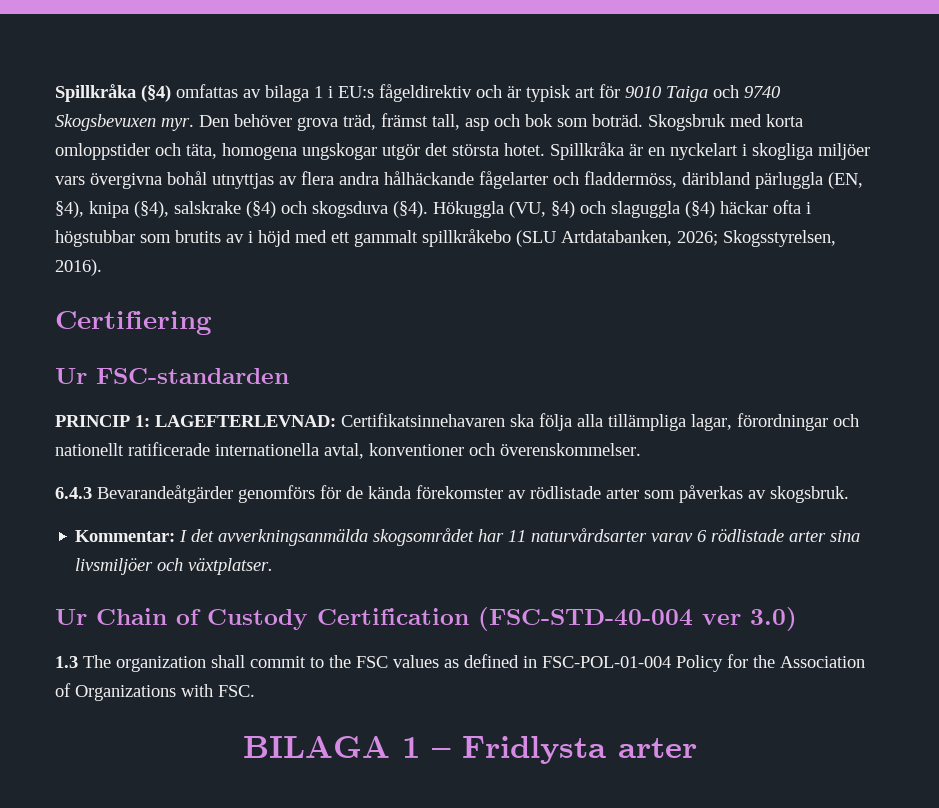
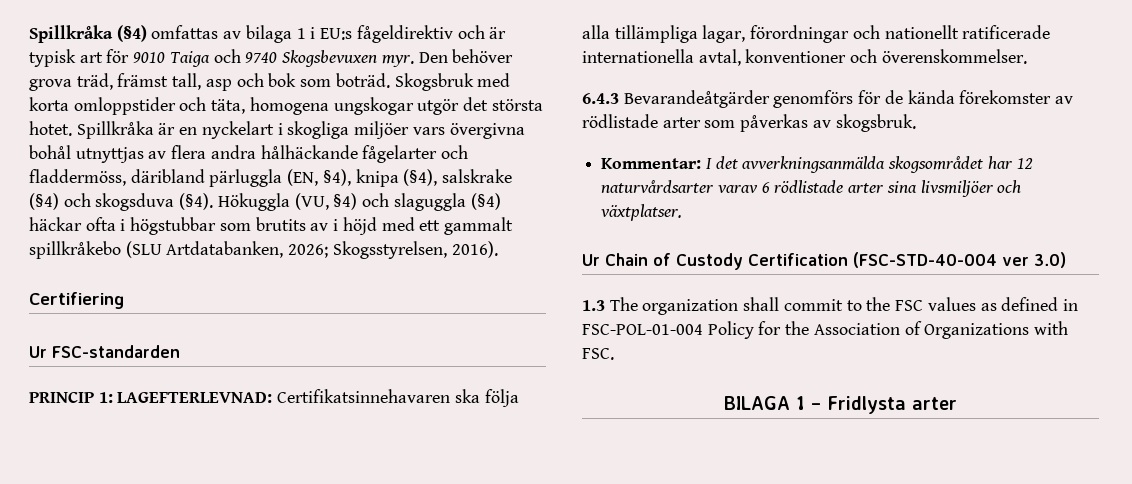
[508,530,527,542] 11 -> [1016,158,1033,169] 12

